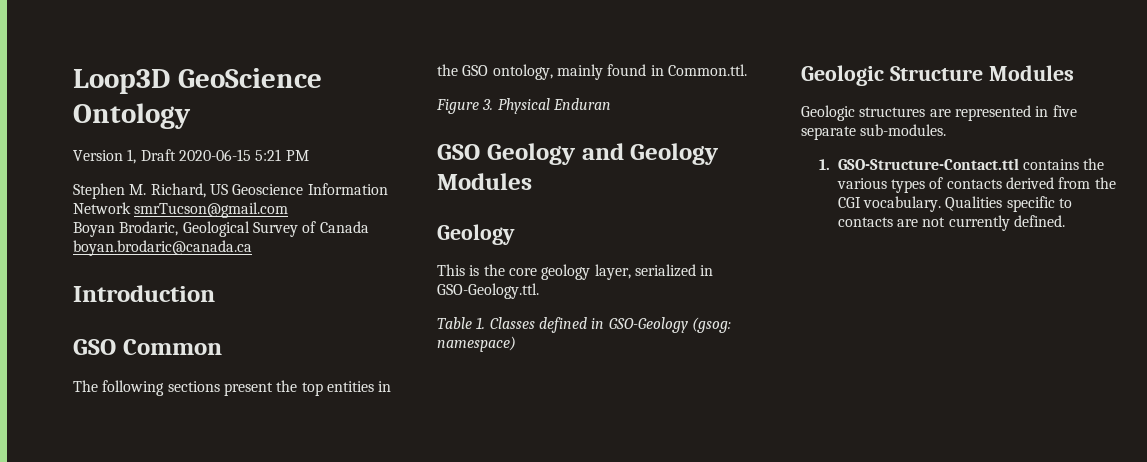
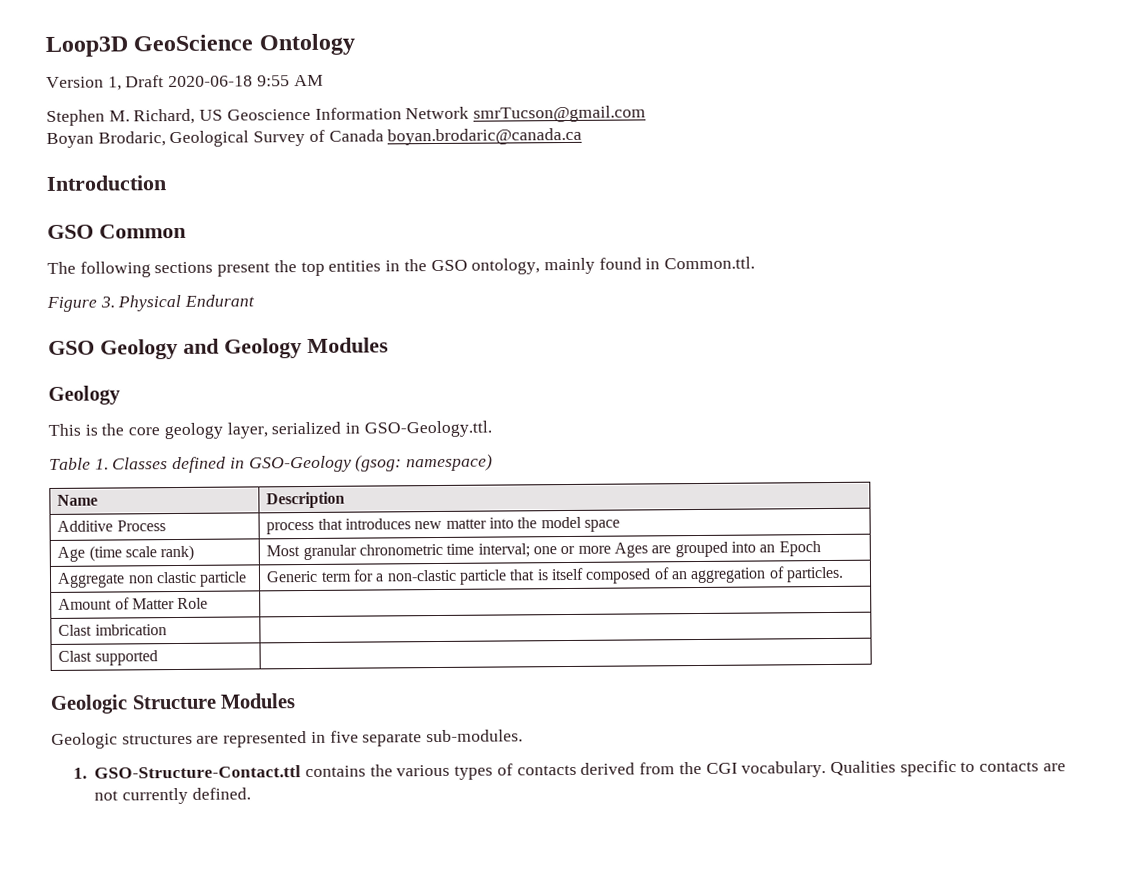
[178,149,309,161] 2020-06-15 5:21 PM -> [168,74,324,88] 2020-06-18 9:55 AM
[552,98,611,110] Enduran -> [184,294,256,307] Endurant
(516, 344) none -> [57,494,99,506] [266,491,346,509] [57,520,166,532] [266,516,620,535] [57,544,195,562] [266,541,821,561] [57,571,248,588] [266,566,844,585] [58,597,209,610] [58,624,167,636] [58,650,158,666] // Name | Description // Additive Process | process that introduces new matter into the model space // Age (time scale rank) | Most granular chronometric time interval; one or more Ages are grouped into an Epoch // Aggregate non clastic particle | Generic term for a non-clastic particle that is itself composed of an aggregation of particles. // Amount of Matter Role | // Clast imbrication | // Clast supported |

